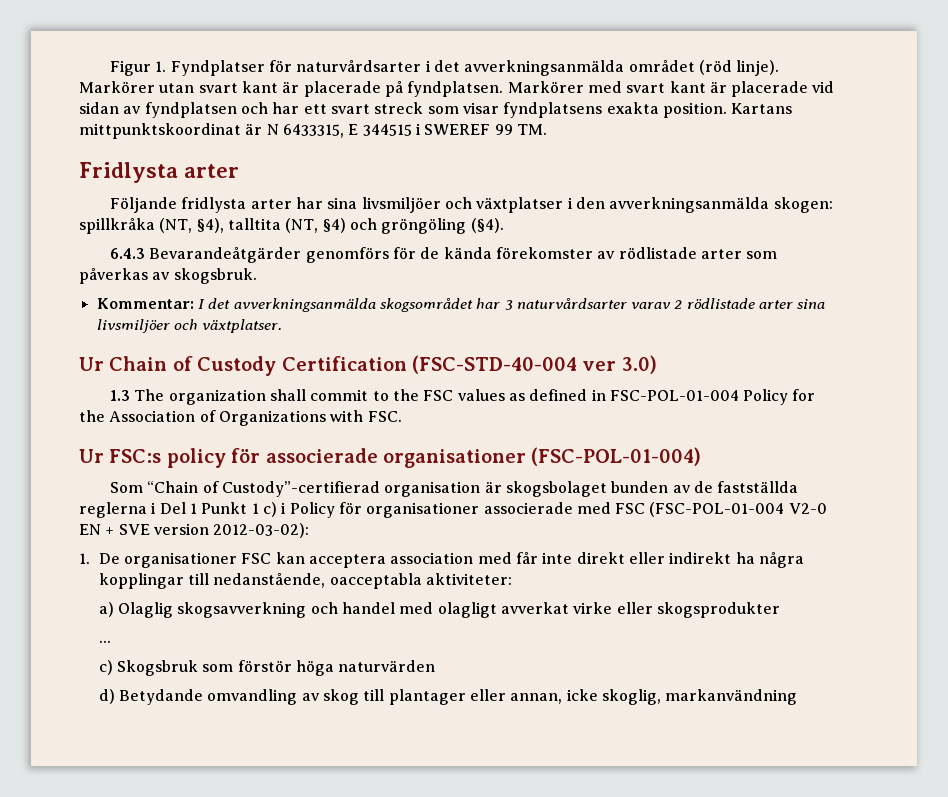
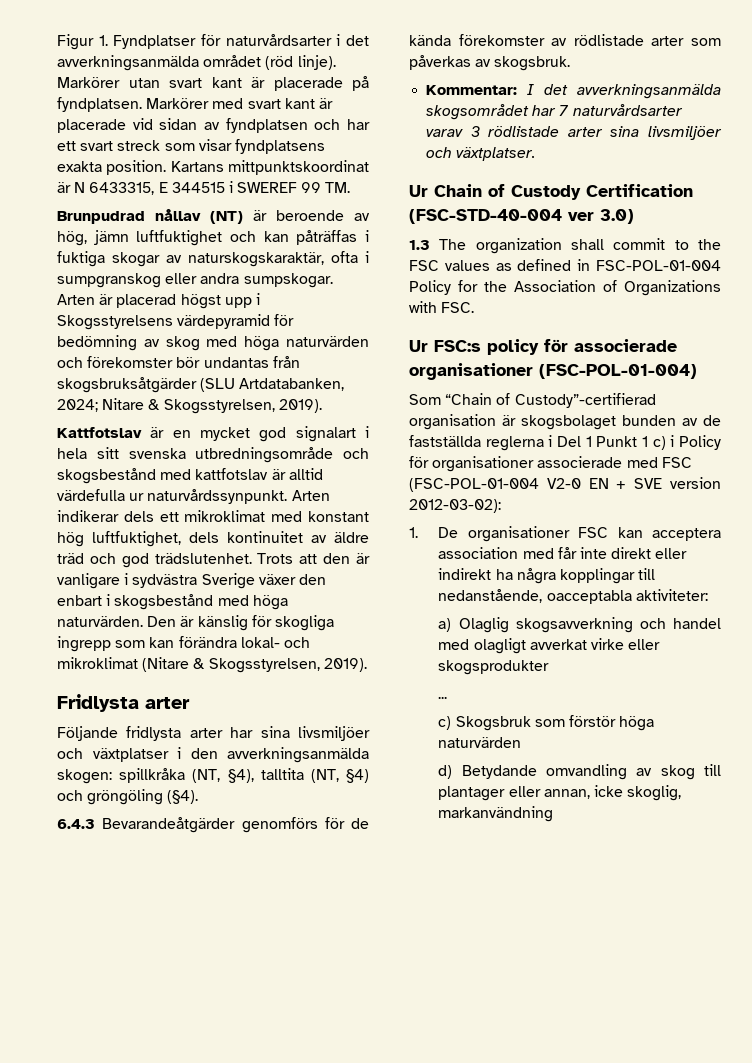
(547, 129) none -> [57,209,370,224] [57,230,369,246] [57,251,369,267] [57,273,333,288] [57,293,260,309] [57,314,295,330] [57,335,369,351] [57,356,300,368] [57,377,345,393] [57,398,322,414] [57,426,369,442] [57,447,369,463] [57,468,323,484] [57,489,330,504] [57,510,369,522] [57,531,369,547] [57,553,370,568] [57,573,326,589] [57,594,288,610] [57,615,334,631] [57,636,310,652] [57,657,367,673] // Brunpudrad nållav (NT) är beroende av hög, jämn luftfuktighet och kan påträffas i fuktiga skogar av naturskogskaraktär, ofta i sumpgranskog eller andra sumpskogar. Arten är placerad högst upp i Skogsstyrelsens värdepyramid för bedömning av skog med höga naturvärden och förekomster bör undantas från skogsbruksåtgärder (SLU Artdatabanken, 2024; Nitare & Skogsstyrelsen, 2019). // Kattfotslav är en mycket god signalart i hela sitt svenska utbredningsområde och skogsbestånd med kattfotslav är alltid värdefulla ur naturvårdssynpunkt. Arten indikerar dels ett mikroklimat med konstant hög luftfuktighet, dels kontinuitet av äldre träd och god trädslutenhet. Trots att den är vanligare i sydvästra Sverige växer den enbart i skogsbestånd med höga naturvärden. Den är känslig för skogliga ingrepp som kan förändra lokal- och mikroklimat (Nitare & Skogsstyrelsen, 2019).
[504,300,513,310] 3 -> [559,105,570,116] 7
[674,300,683,309] 2 -> [470,126,480,137] 3

